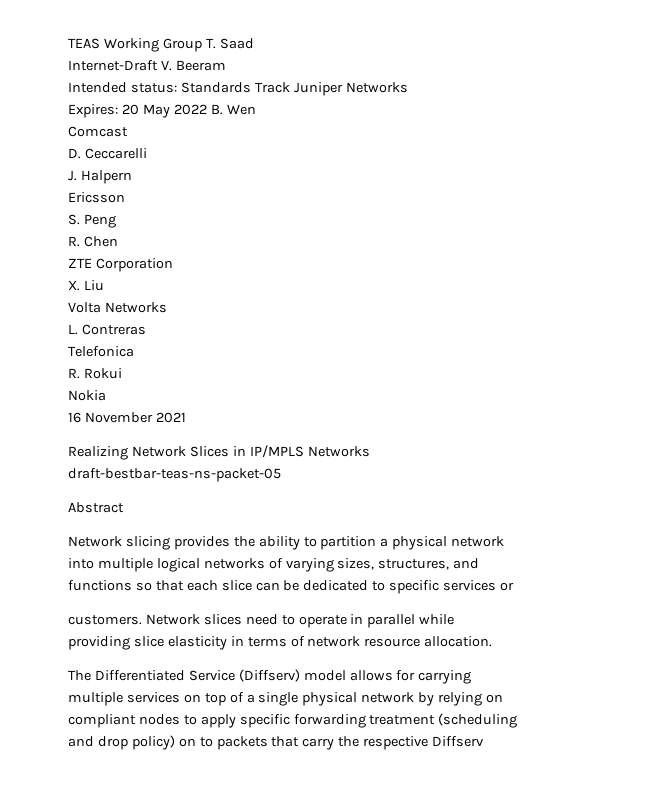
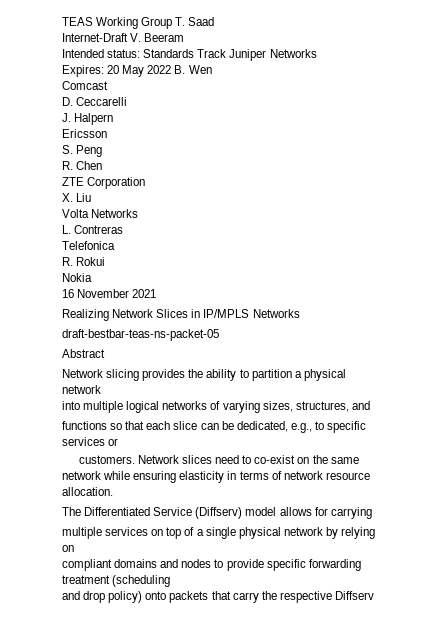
[303,580,369,591] dedicated -> [236,421,312,433] dedicated, e.g.,
[298,614,416,628] operate in parallel -> [254,455,359,464] [62,471,101,480] co-exist on the same network
[68,636,164,650] // providing slice -> [133,471,177,483] ensuring
(136, 721) none -> [114,559,179,568] domains and
[200,714,236,728] apply -> [226,559,264,571] provide
[178,737,213,747] on to -> [145,591,167,600] onto

